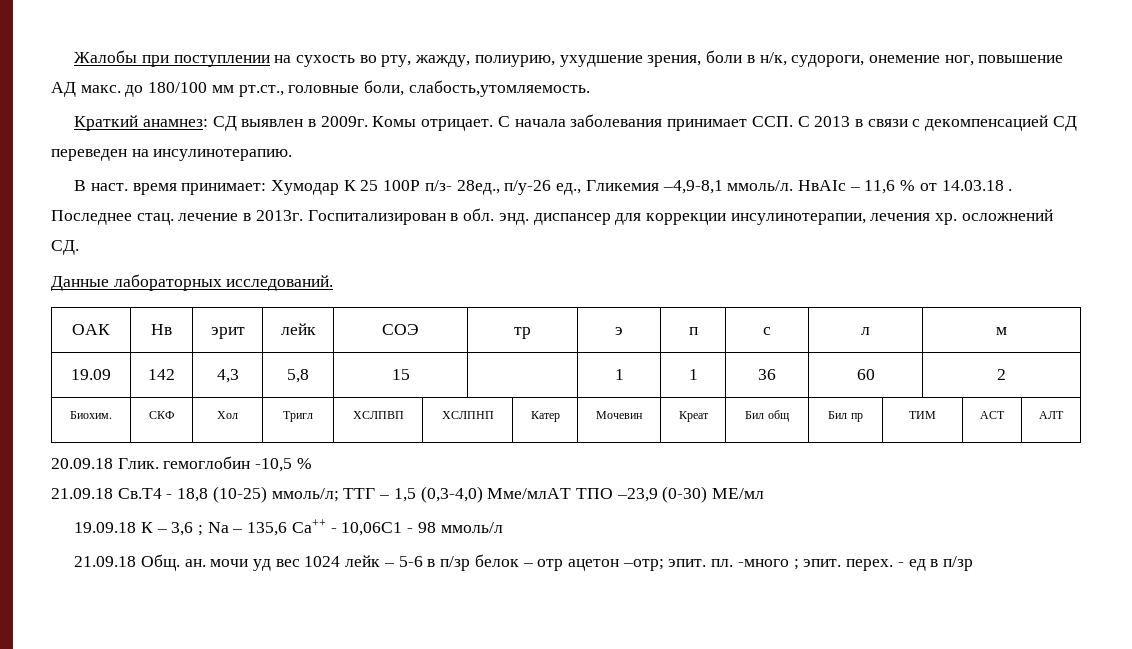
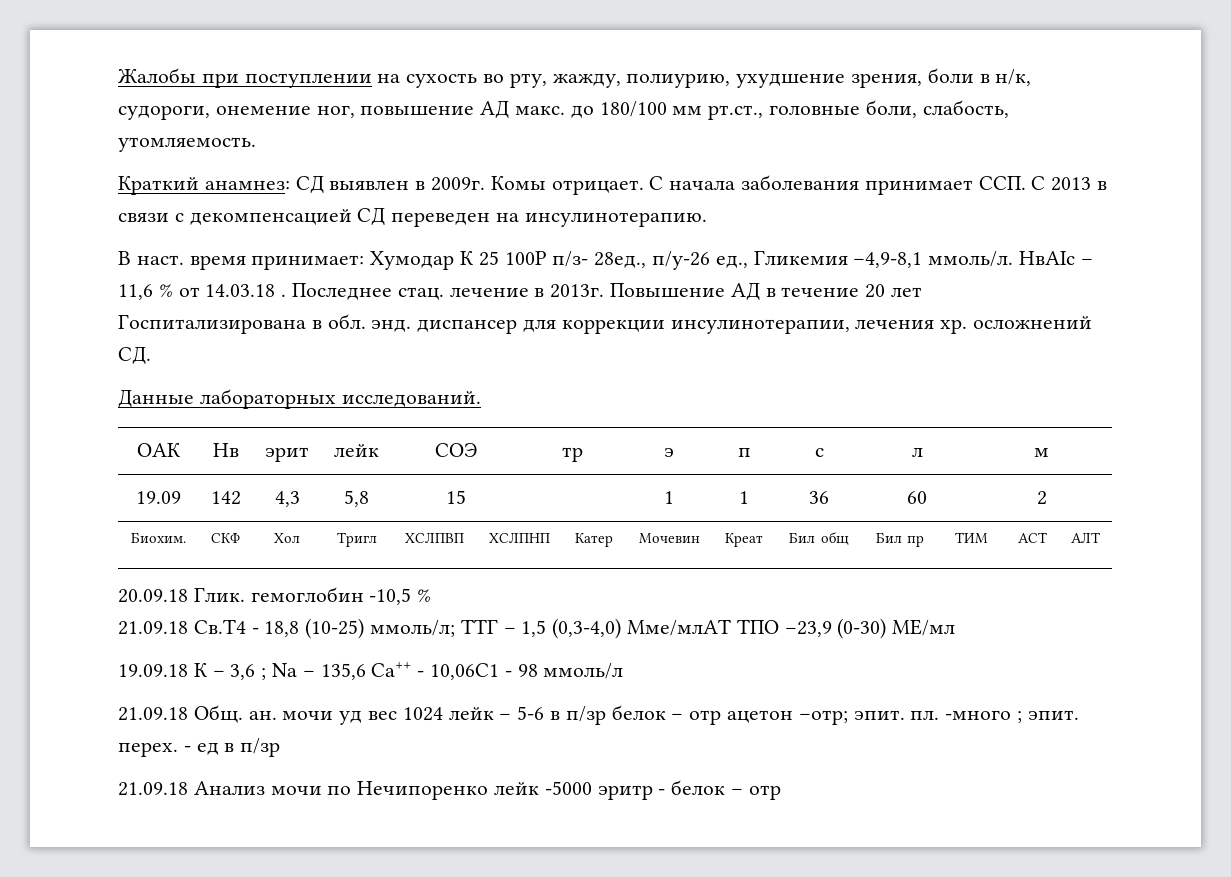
[408,80,590,97] слабость,утомляемость. -> [922,100,1009,118] [118,137,256,152] слабость, утомляемость.
[307,210,446,225] Госпитализирован -> [610,282,923,301] [118,314,306,334] Повышение АД в течение 20 лет Госпитализирована
(973, 563) none -> [118,780,781,800] // 21.09.18 Анализ мочи по Нечипоренко лейк -5000 эритр - белок – отр

